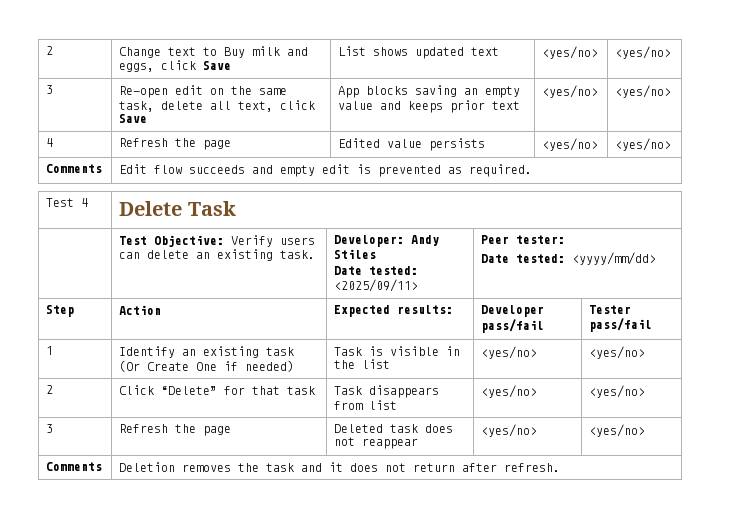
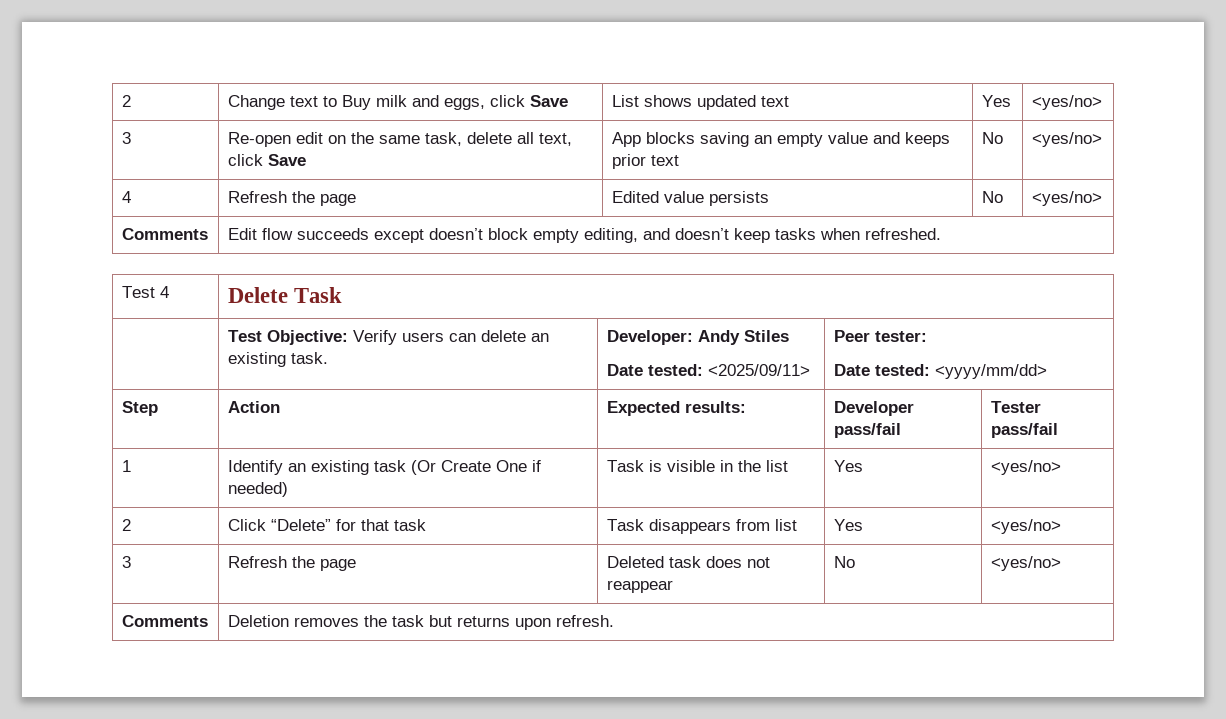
[542,46,599,59] <yes/no> -> [981,95,1011,107] Yes
[542,85,599,98] <yes/no> -> [981,132,1003,144] No
[542,138,599,151] <yes/no> -> [981,191,1003,203] No
[252,164,533,177] and empty edit is prevented as required. -> [373,228,941,243] except doesn’t block empty editing, and doesn’t keep tasks when refreshed.
[481,346,538,359] <yes/no> -> [833,460,863,472] Yes
[481,385,538,398] <yes/no> -> [833,519,863,531] Yes
[481,424,538,437] <yes/no> -> [833,556,855,568] No
[301,462,498,472] and it does not return after -> [428,615,551,630] but returns upon

